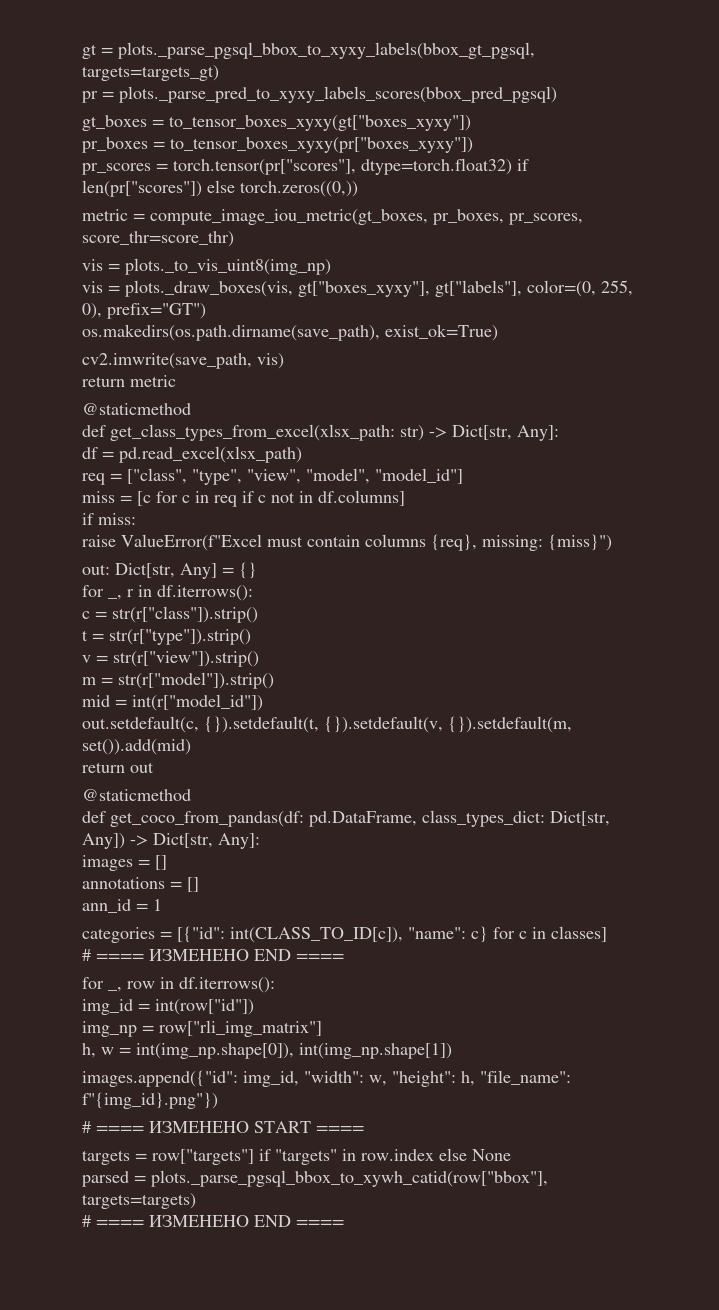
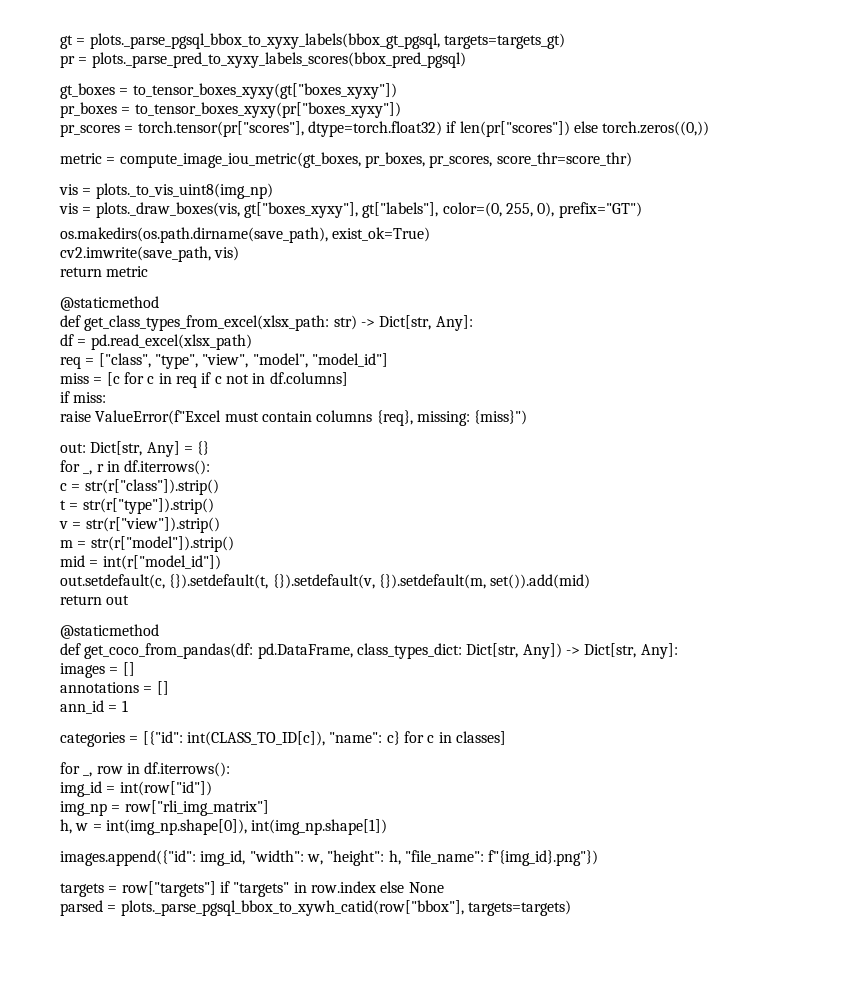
[82,949,344,961] // # ==== ИЗМЕНЕНО END ==== -> (506, 738) none
[82,1121,364,1133] // # ==== ИЗМЕНЕНО START ==== -> (599, 858) none
[82,1215,344,1227] // # ==== ИЗМЕНЕНО END ==== -> (571, 908) none

